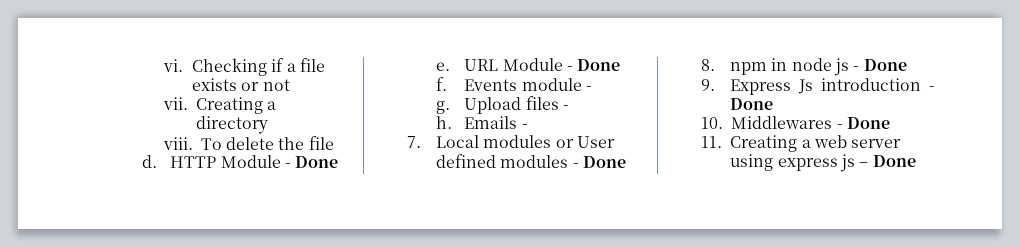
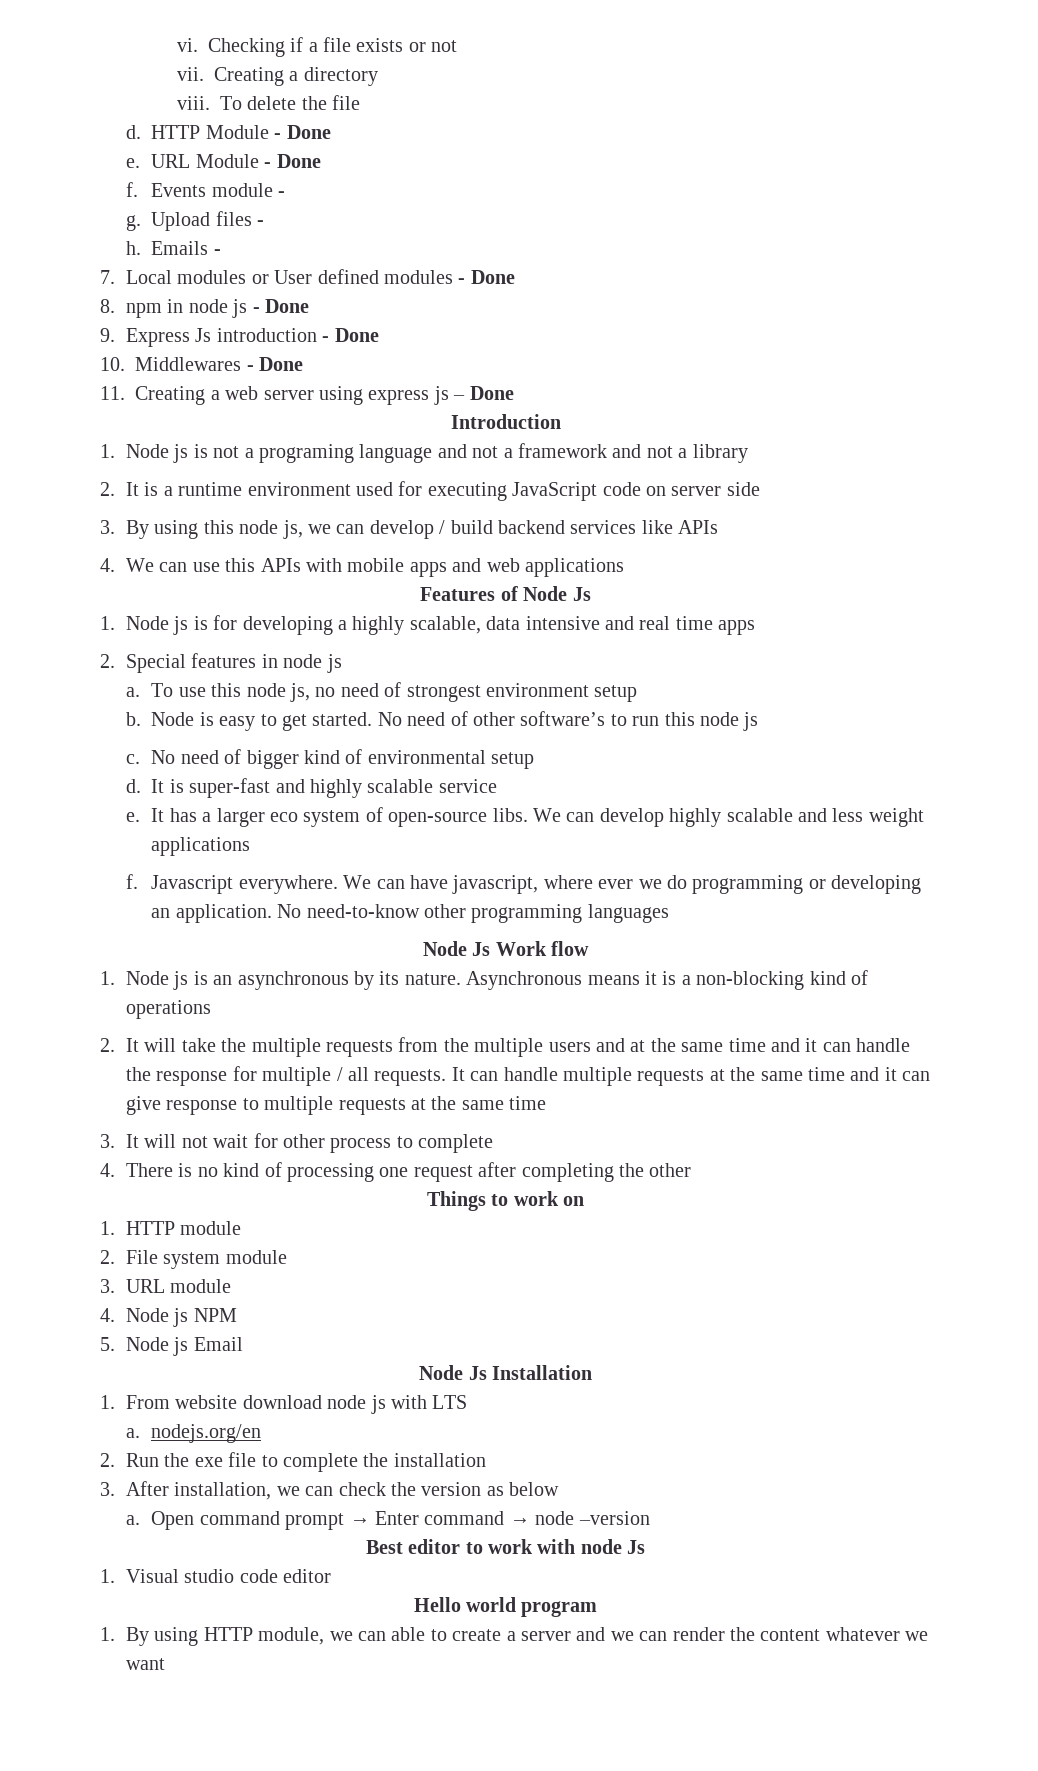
(916, 161) none -> [450,414,561,429] [100,443,748,463] [100,481,760,501] [100,520,719,539] [100,558,624,577] [420,586,591,601] [100,615,756,635] [100,653,342,673] [125,682,638,702] [125,711,759,731] [125,749,535,769] [125,778,497,798] [125,807,924,827] [151,837,251,856] [125,874,922,894] [151,904,669,923] [422,941,590,956] [100,970,868,990] [125,1000,211,1019] [100,1037,911,1057] [125,1066,931,1086] [125,1096,547,1115] [100,1133,494,1153] [100,1162,692,1182] [426,1191,585,1211] [100,1221,242,1235] [100,1250,287,1269] [100,1279,232,1293] [100,1308,237,1327] [100,1337,243,1356] [419,1365,592,1380] [100,1395,468,1414] [125,1424,262,1443] [100,1452,486,1472] [100,1481,560,1500] [125,1511,650,1530] [365,1539,646,1554] [100,1569,332,1583] [413,1597,598,1617] [100,1627,929,1646] [125,1658,165,1670] // Introduction // 1. Node js is not a programing language and not a framework and not a library // 2. It is a runtime environment used for executing JavaScript code on server side // 3. By using this node js, we can develop / build backend services like APIs // 4. We can use this APIs with mobile apps and web applications // Features of Node Js // 1. Node js is for developing a highly scalable, data intensive and real time apps // 2. Special features in node js // a. To use this node js, no need of strongest environment setup // b. Node is easy to get started. No need of other software’s to run this node js // c. No need of bigger kind of environmental setup // d. It is super-fast and highly scalable service // e. It has a larger eco system of open-source libs. We can develop highly scalable and less weight applications // f. Javascript everywhere. We can have javascript, where ever we do programming or developing an application. No need-to-know other programming languages // Node Js Work flow // 1. Node js is an asynchronous by its nature. Asynchronous means it is a non-blocking kind of operations // 2. It will take the multiple requests from the multiple users and at the same time and it can handle the response for multiple / all requests. It can handle multiple requests at the same time and it can give response to multiple requests at the same time // 3. It will not wait for other process to complete // 4. There is no kind of processing one request after completing the other // Things to work on // 1. HTTP module // 2. File system module // 3. URL module // 4. Node js NPM // 5. Node js Email // Node Js Installation // 1. From website download node js with LTS // a. nodejs.org/en // 2. Run the exe file to complete the installation // 3. After installation, we can check the version as below // a. Open command prompt → Enter command → node –version // Best editor to work with node Js // 1. Visual studio code editor // Hello world program // 1. By using HTTP module, we can able to create a server and we can render the content whatever we want

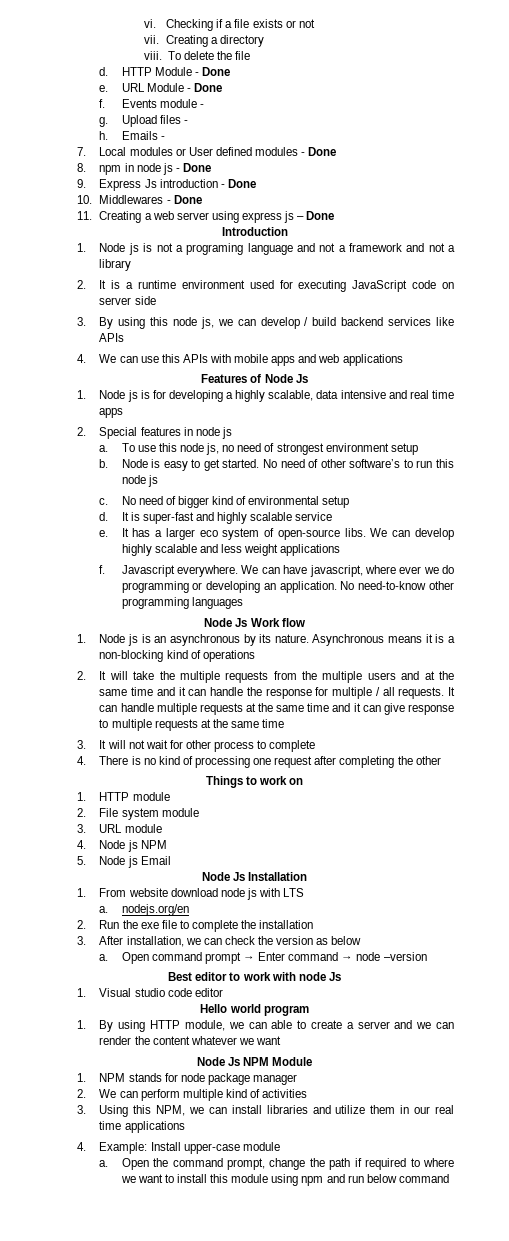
(165, 1664) none -> [196,1057,313,1066] [77,1073,297,1085] [77,1089,308,1101] [77,1105,455,1117] [99,1121,185,1133] [77,1142,280,1154] [99,1158,455,1170] [120,1174,449,1186] // Node Js NPM Module // 1. NPM stands for node package manager // 2. We can perform multiple kind of activities // 3. Using this NPM, we can install libraries and utilize them in our real time applications // 4. Example: Install upper-case module // a. Open the command prompt, change the path if required to where we want to install this module using npm and run below command

